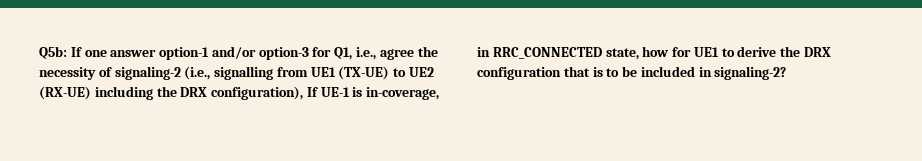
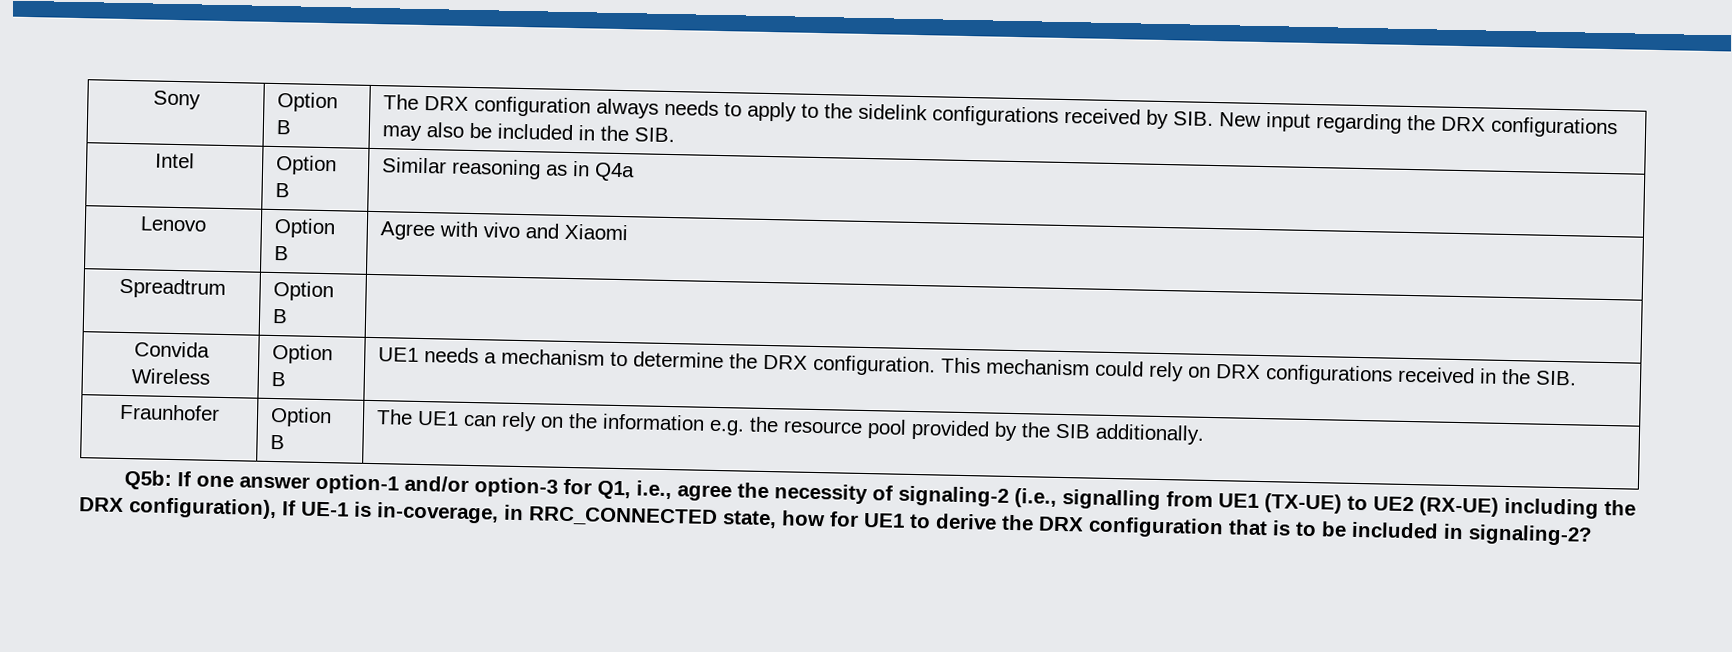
(39, 52) none -> [152,90,201,110] [277,92,339,113] [276,120,293,135] [383,94,1619,139] [382,122,676,143] [155,152,195,169] [275,155,338,176] [275,183,291,198] [382,157,636,182] [140,216,207,232] [274,218,337,239] [274,246,290,261] [380,221,629,241] [118,277,226,300] [273,281,335,302] [272,308,289,324] [133,341,210,358] [130,368,210,385] [272,343,334,365] [271,371,287,387] [378,347,1578,386] [119,403,220,421] [270,406,333,428] [270,434,286,450] [376,409,1206,445] Sony | Option B | The DRX configuration always needs to apply to the sidelink configurations received by SIB. New input regarding the DRX configurations may also be included in the SIB. // Intel | Option B | Similar reasoning as in Q4a // Lenovo | Option B | Agree with vivo and Xiaomi // Spreadtrum | Option B | // Convida Wireless | Option B | UE1 needs a mechanism to determine the DRX configuration. This mechanism could rely on DRX configurations received in the SIB. // Fraunhofer | Option B | The UE1 can rely on the information e.g. the resource pool provided by the SIB additionally. //

